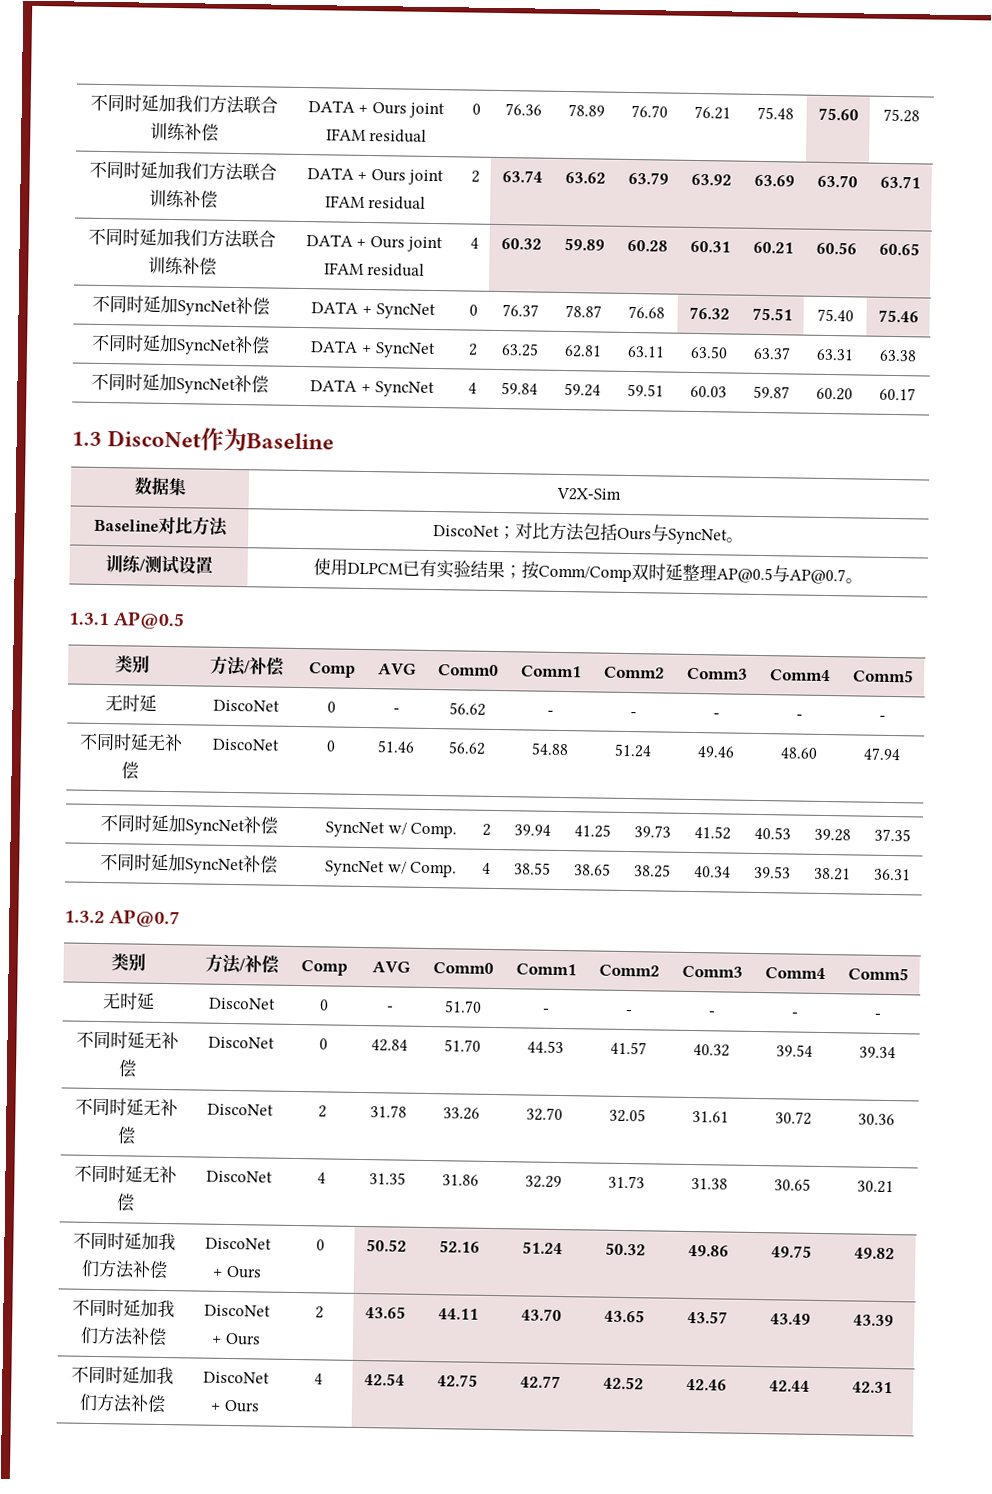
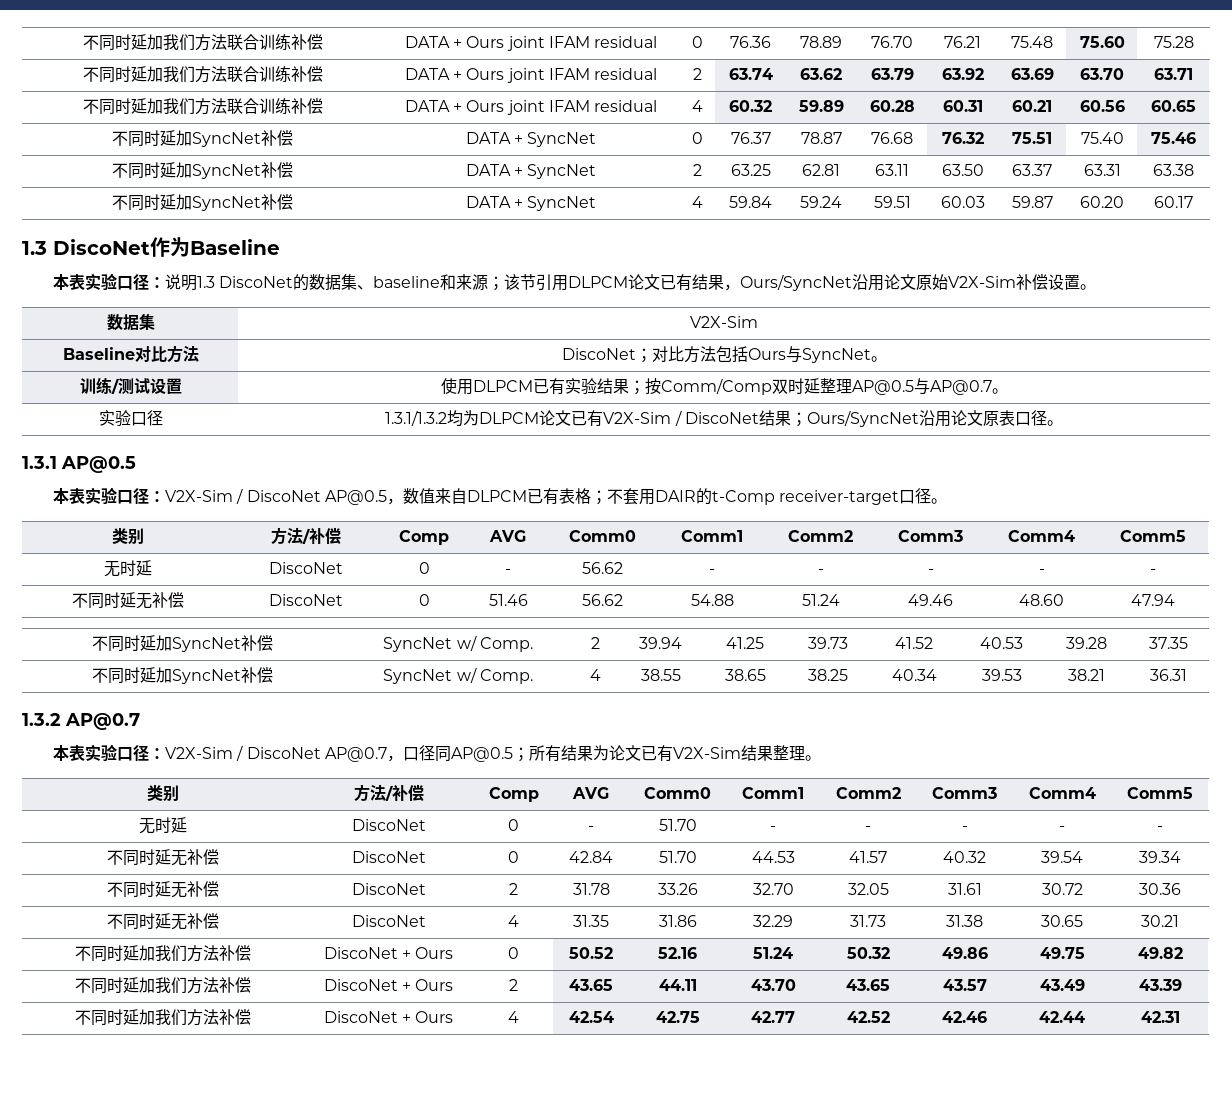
(335, 441) none -> [53,273,1097,291] // 本表实验口径：说明1.3 DiscoNet的数据集、baseline和来源；该节引用DLPCM论文已有结果，Ours/SyncNet沿用论文原始V2X-Sim补偿设置。
[68,611,186,630] // 1.3.1 AP@0.5 -> [98,410,163,426] [385,410,1063,427] [22,456,136,473] [53,487,948,505] // 实验口径 | 1.3.1/1.3.2均为DLPCM论文已有V2X-Sim / DiscoNet结果；Ours/SyncNet沿用论文原表口径。 // 1.3.1 AP@0.5 // 本表实验口径：V2X-Sim / DiscoNet AP@0.5，数值来自DLPCM已有表格；不套用DAIR的t-Comp receiver-target口径。
(181, 918) none -> [53,744,822,762] // 本表实验口径：V2X-Sim / DiscoNet AP@0.7，口径同AP@0.5；所有结果为论文已有V2X-Sim结果整理。

